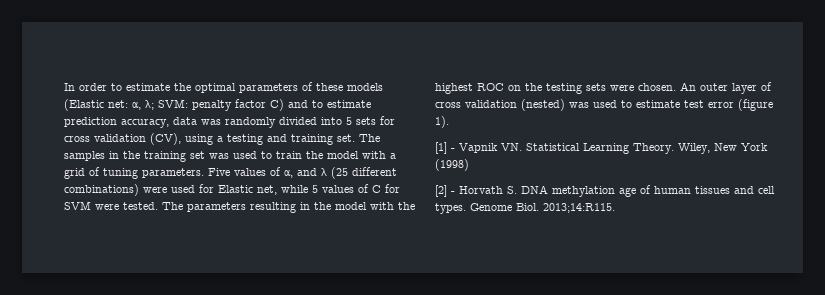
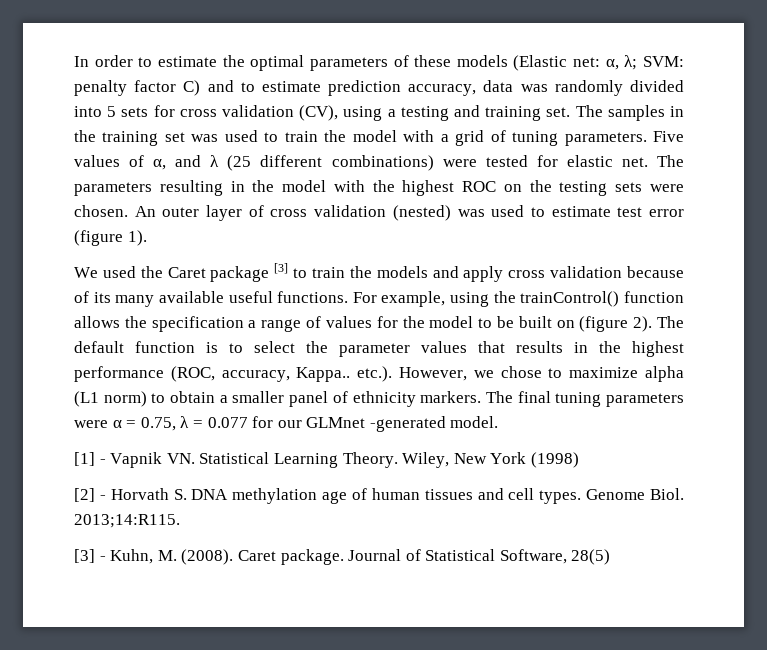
[171,184,400,195] [64,201,158,210] used for Elastic net, while 5 values of C for SVM were tested. -> [485,155,648,167] tested for elastic net.
(449, 122) none -> [74,263,684,282] [74,291,684,307] [74,316,684,332] [74,341,684,357] [74,366,684,382] [74,391,684,407] [74,416,499,432] // We used the Caret package [3] to train the models and apply cross validation because of its many available useful functions. For example, using the trainControl() function allows the specification a range of values for the model to be built on (figure 2). The default function is to select the parameter values that results in the highest performance (ROC, accuracy, Kappa.. etc.). However, we chose to maximize alpha (L1 norm) to obtain a smaller panel of ethnicity markers. The final tuning parameters were α = 0.75, λ = 0.077 for our GLMnet -generated model.
(615, 208) none -> [74,549,611,565] // [3] - Kuhn, M. (2008). Caret package. Journal of Statistical Software, 28(5)

